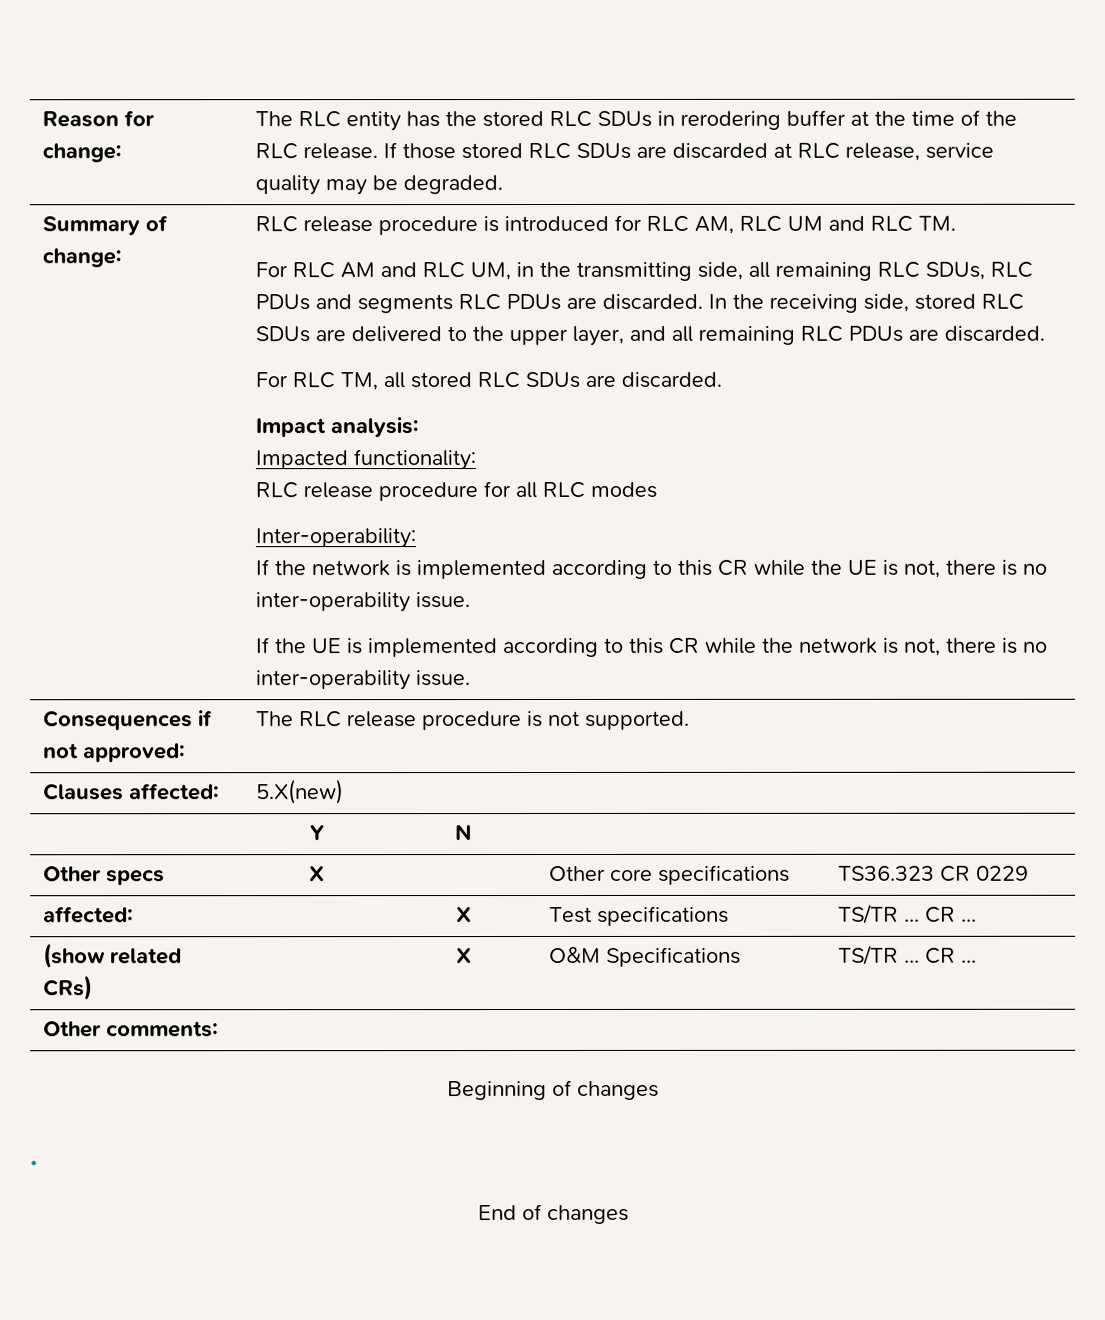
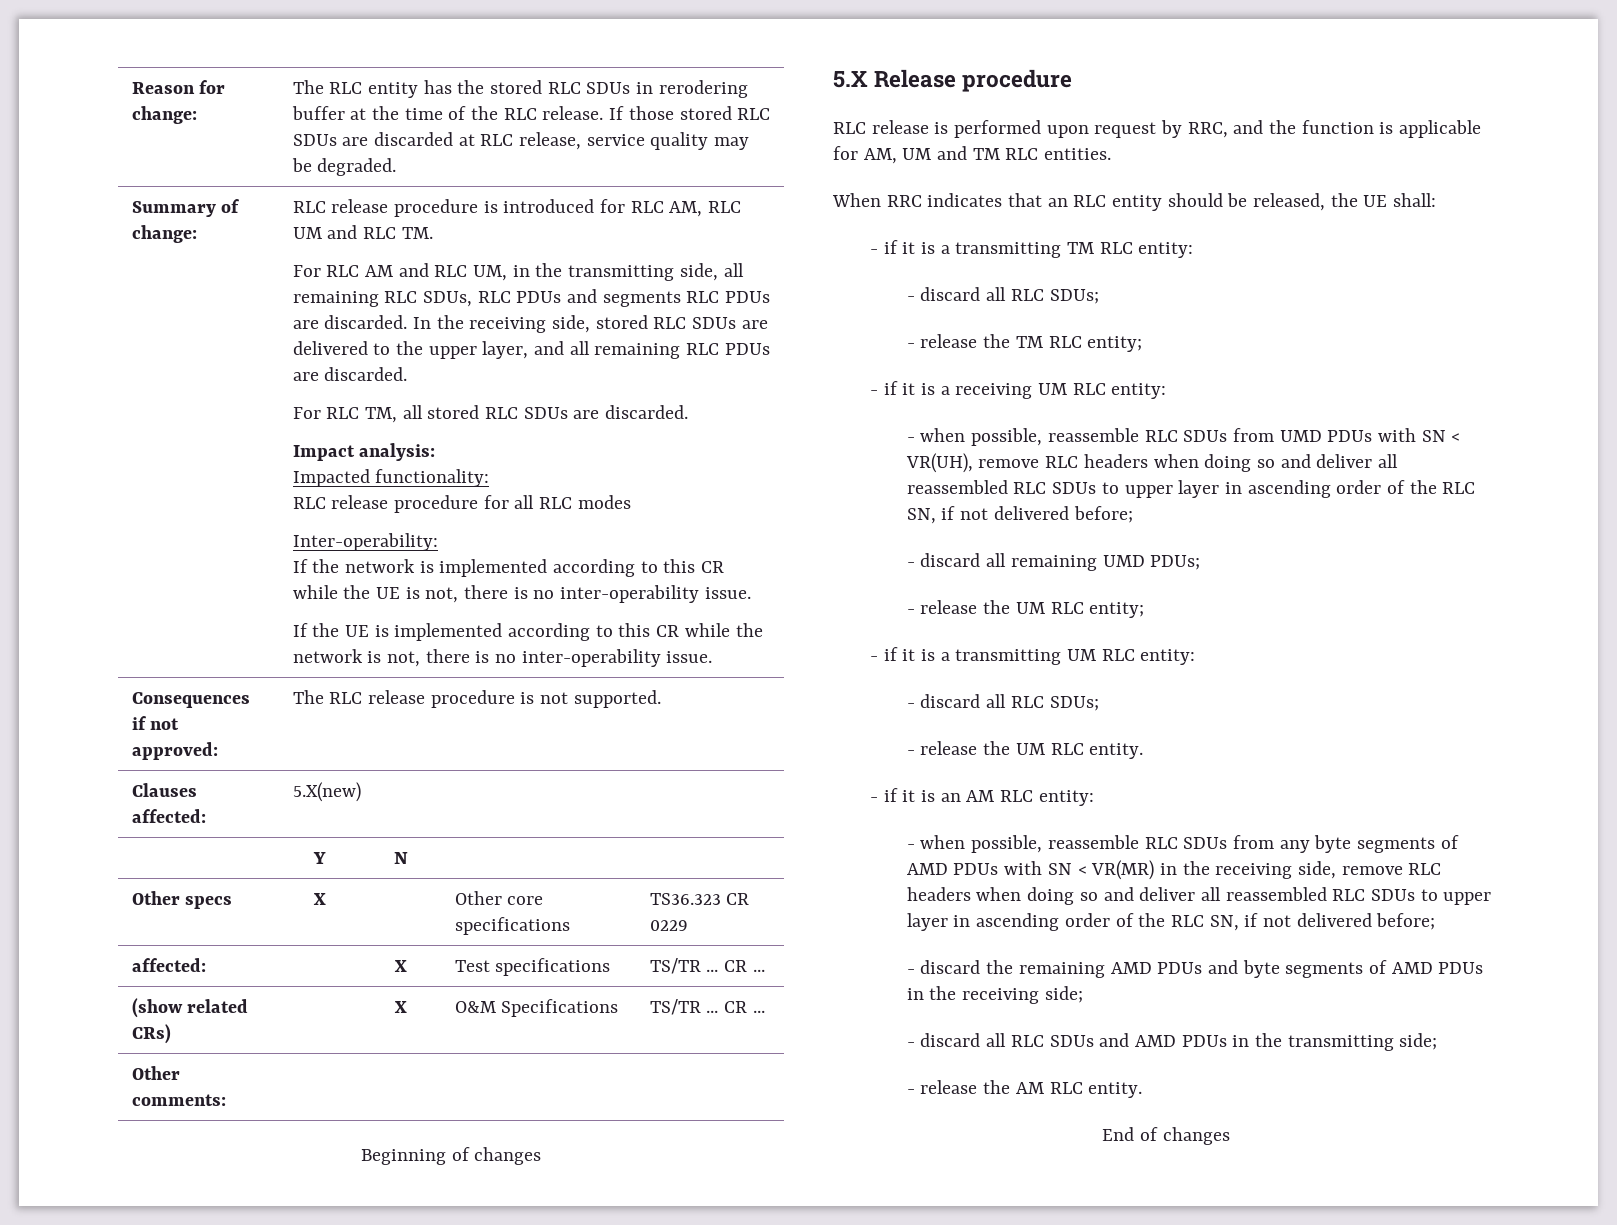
[30,1160,38,1166] . -> [833,69,1073,92] [833,120,1482,138] [833,146,1112,164] [832,193,1437,211] [869,240,1194,258] [906,287,1099,304] [906,334,1143,352] [869,381,1167,399] [906,428,1461,446] [905,453,1398,473] [906,480,1476,498] [906,506,1133,524] [906,553,1201,571] [906,600,1145,618] [869,647,1196,665] [906,694,1099,711] [906,741,1144,759] [869,788,1094,806] [906,835,1459,853] [906,860,1442,880] [906,887,1492,905] [906,913,1436,931] [906,960,1484,978] [906,986,1083,1004] [906,1033,1438,1051] [906,1080,1143,1098] 5.X Release procedure // RLC release is performed upon request by RRC, and the function is applicable for AM, UM and TM RLC entities. // When RRC indicates that an RLC entity should be released, the UE shall: // - if it is a transmitting TM RLC entity: // - discard all RLC SDUs; // - release the TM RLC entity; // - if it is a receiving UM RLC entity: // - when possible, reassemble RLC SDUs from UMD PDUs with SN < VR(UH), remove RLC headers when doing so and deliver all reassembled RLC SDUs to upper layer in ascending order of the RLC SN, if not delivered before; // - discard all remaining UMD PDUs; // - release the UM RLC entity; // - if it is a transmitting UM RLC entity: // - discard all RLC SDUs; // - release the UM RLC entity. // - if it is an AM RLC entity: // - when possible, reassemble RLC SDUs from any byte segments of AMD PDUs with SN < VR(MR) in the receiving side, remove RLC headers when doing so and deliver all reassembled RLC SDUs to upper layer in ascending order of the RLC SN, if not delivered before; // - discard the remaining AMD PDUs and byte segments of AMD PDUs in the receiving side; // - discard all RLC SDUs and AMD PDUs in the transmitting side; // - release the AM RLC entity.

